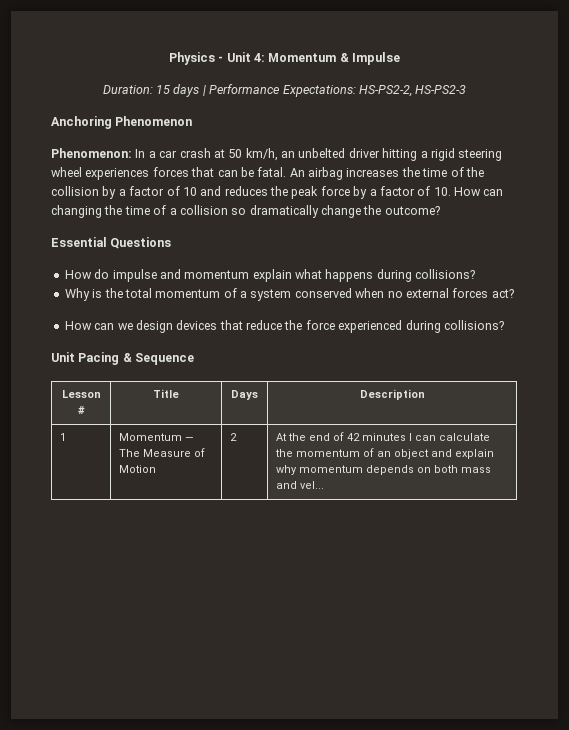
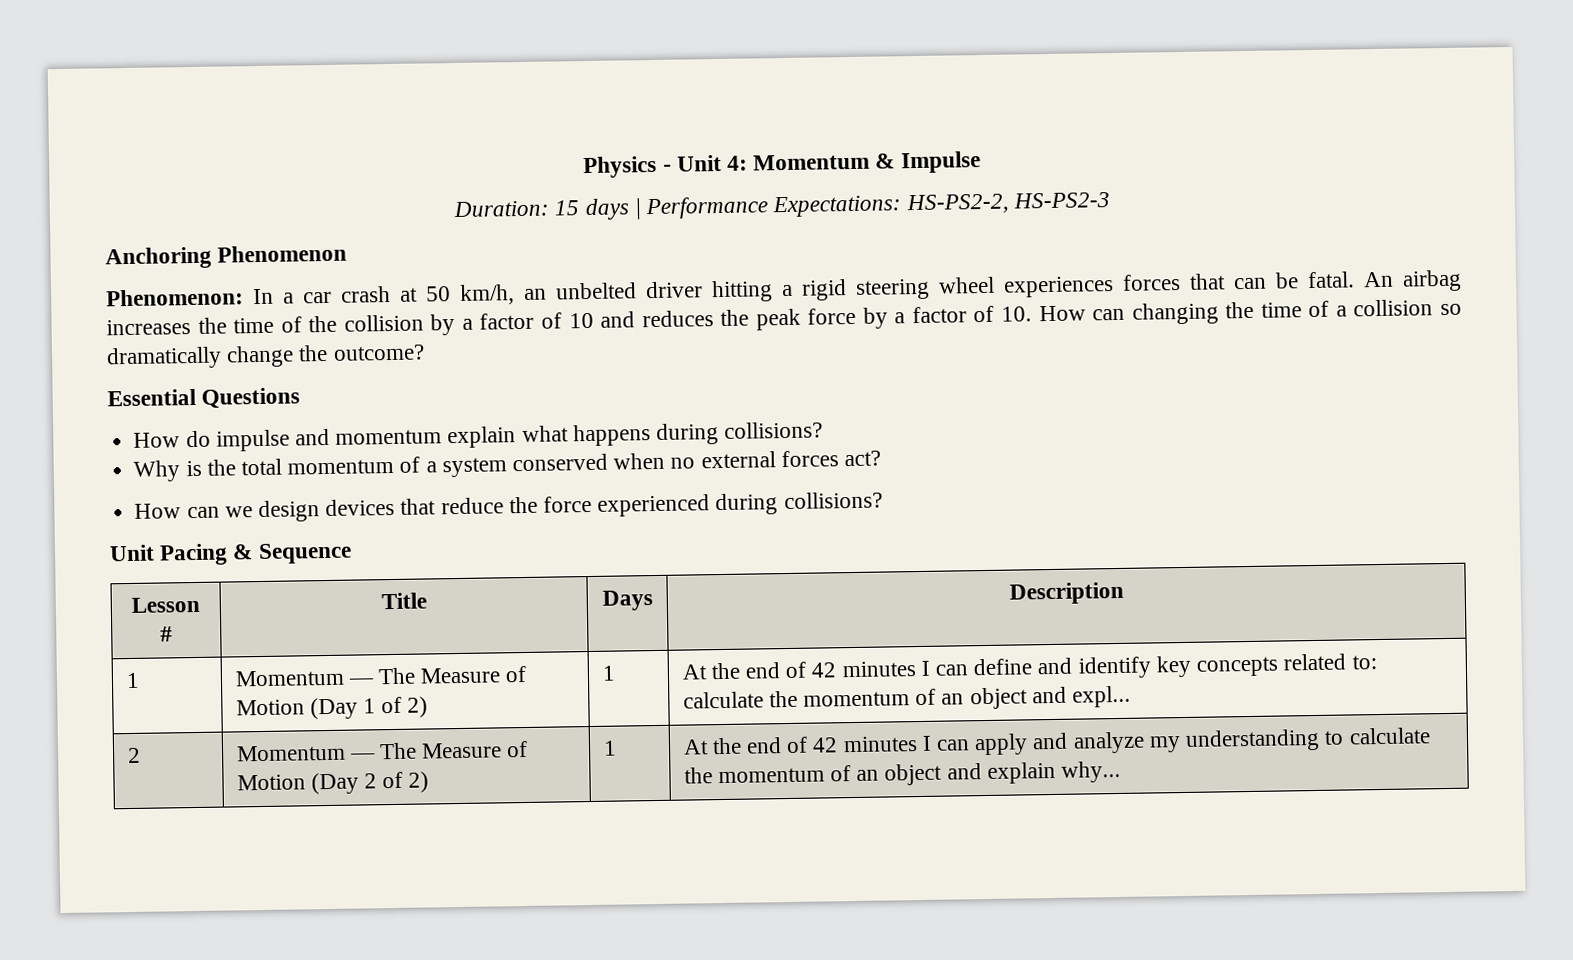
[229,433,237,441] [275,432,436,441] | 2 | At the end of 42 minutes I can -> [309,696,429,720] [601,665,616,681] [681,653,1377,680] [682,685,1132,710] [126,747,141,764] [235,740,529,762] [236,771,430,795] [602,740,617,756] [682,728,1345,756] (Day 1 of 2) | 1 | At the end of 42 minutes I can define and identify key concepts related to: calculate the momentum of an object and expl... // 2 | Momentum — The Measure of Motion (Day 2 of 2) | 1 | At the end of 42 minutes I can apply and analyze my understanding to
[275,465,491,475] [275,481,324,489] why momentum depends on both mass and vel... -> [1061,760,1122,783] why...

